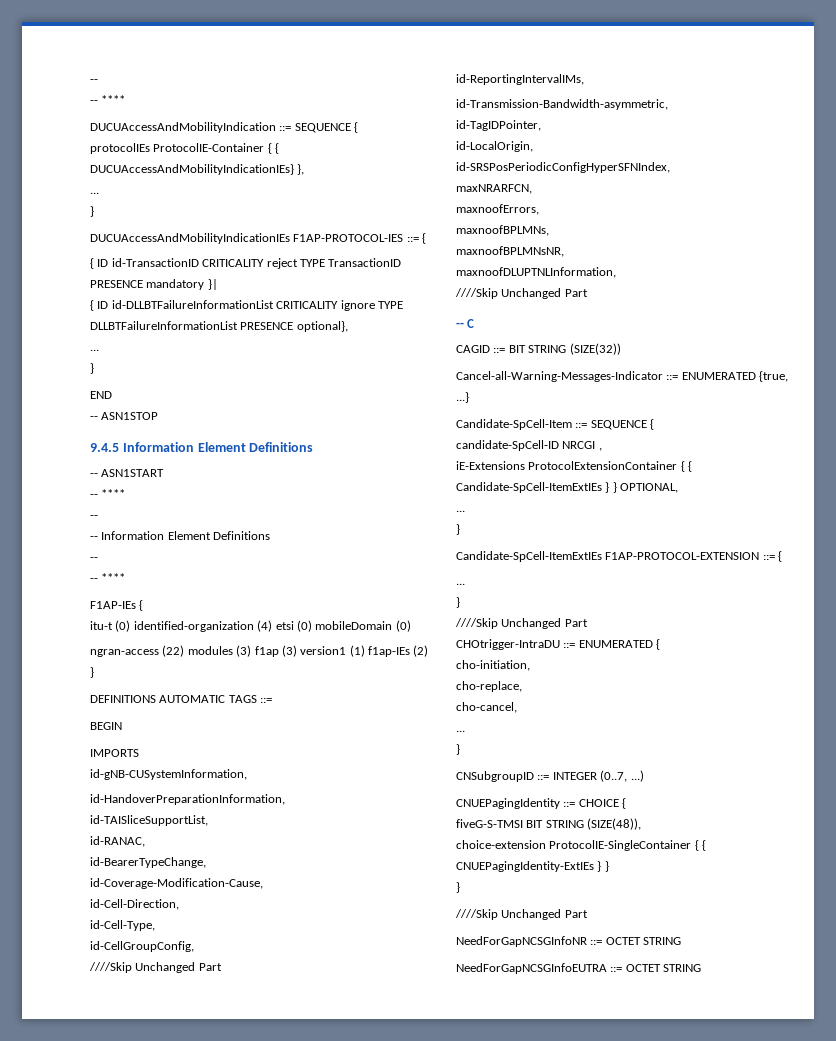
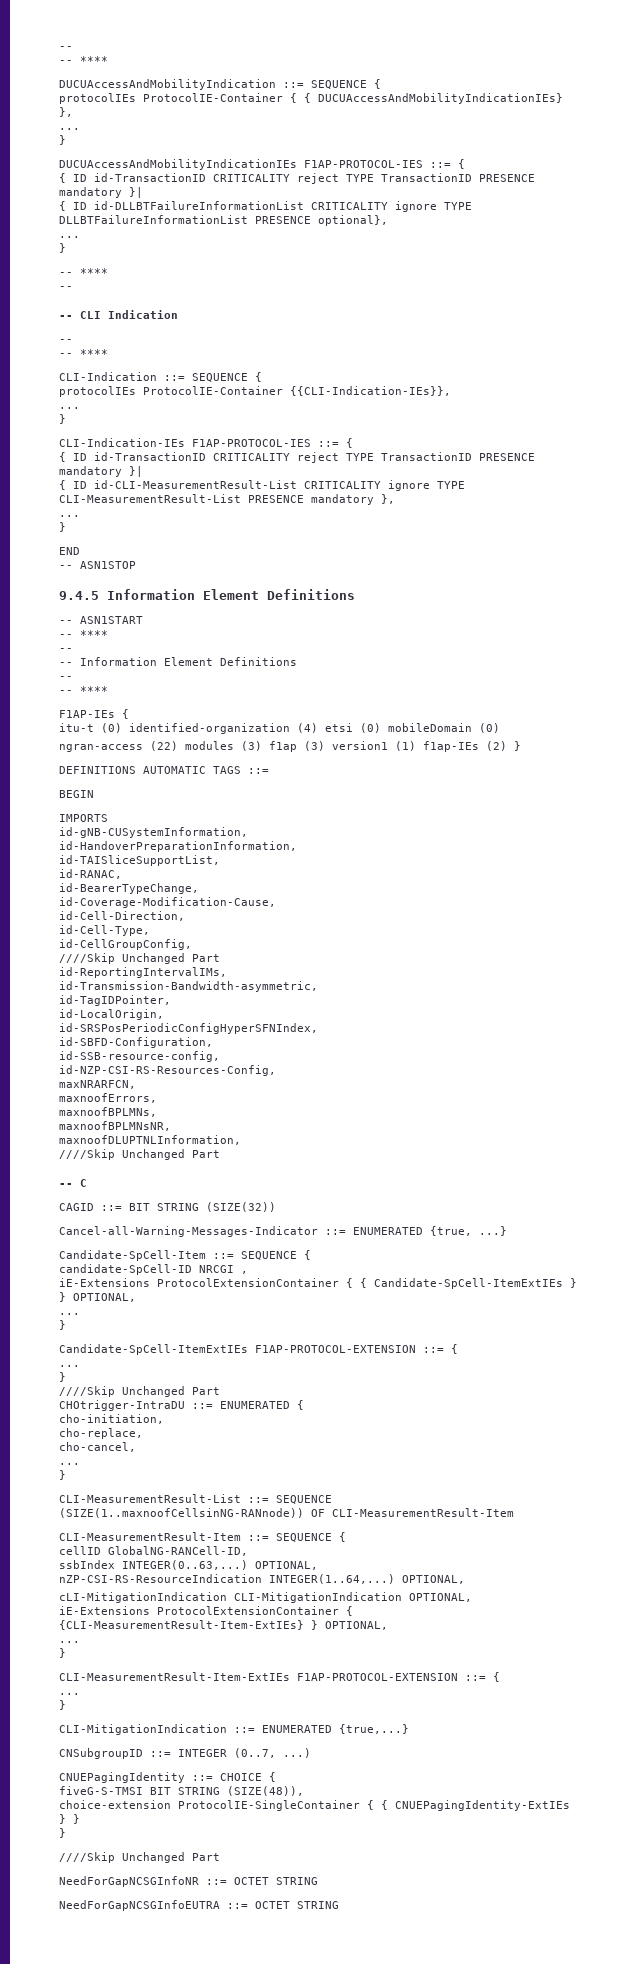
(94, 368) none -> [59,268,108,276] [59,286,73,290] [59,310,178,319] [59,339,73,343] [59,349,108,357] [59,372,262,382] [59,386,451,397] [59,407,80,409] [59,414,66,424] [59,438,353,448] [59,452,535,463] [59,466,143,477] [59,480,465,491] [59,494,395,505] [59,515,80,517] [59,522,66,532] // -- **** // -- // -- CLI Indication // -- // -- **** // CLI-Indication ::= SEQUENCE { // protocolIEs ProtocolIE-Container {{CLI-Indication-IEs}}, // ... // } // CLI-Indication-IEs F1AP-PROTOCOL-IES ::= { // { ID id-TransactionID CRITICALITY reject TYPE TransactionID PRESENCE mandatory }| // { ID id-CLI-MeasurementResult-List CRITICALITY ignore TYPE CLI-MeasurementResult-List PRESENCE mandatory }, // ... // }
(670, 167) none -> [59,1037,213,1048] [59,1051,220,1062] [59,1065,276,1076] // id-SBFD-Configuration, // id-SSB-resource-config, // id-NZP-CSI-RS-Resources-Config,
(460, 749) none -> [59,1494,332,1504] [59,1508,514,1518] [59,1532,346,1542] [59,1546,248,1556] [59,1560,318,1570] [59,1574,465,1584] [59,1592,472,1603] [59,1606,353,1616] [59,1620,388,1630] [59,1641,80,1643] [59,1648,66,1658] [59,1672,500,1682] [59,1693,80,1695] [59,1700,66,1710] [59,1724,409,1735] // CLI-MeasurementResult-List ::= SEQUENCE (SIZE(1..maxnoofCellsinNG-RANnode)) OF CLI-MeasurementResult-Item // CLI-MeasurementResult-Item ::= SEQUENCE { // cellID GlobalNG-RANCell-ID, // ssbIndex INTEGER(0..63,...) OPTIONAL, // nZP-CSI-RS-ResourceIndication INTEGER(1..64,...) OPTIONAL, // cLI-MitigationIndication CLI-MitigationIndication OPTIONAL, // iE-Extensions ProtocolExtensionContainer { {CLI-MeasurementResult-Item-ExtIEs} } OPTIONAL, // ... // } // CLI-MeasurementResult-Item-ExtIEs F1AP-PROTOCOL-EXTENSION ::= { // ... // } // CLI-MitigationIndication ::= ENUMERATED {true,...}

